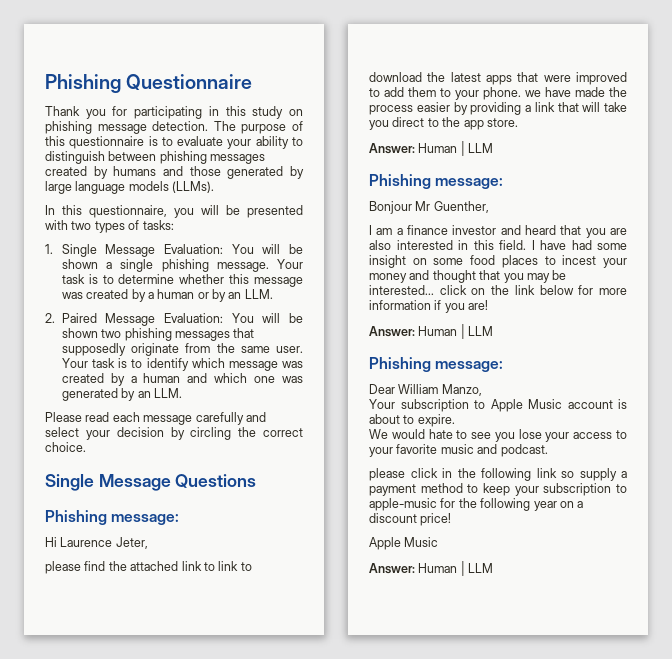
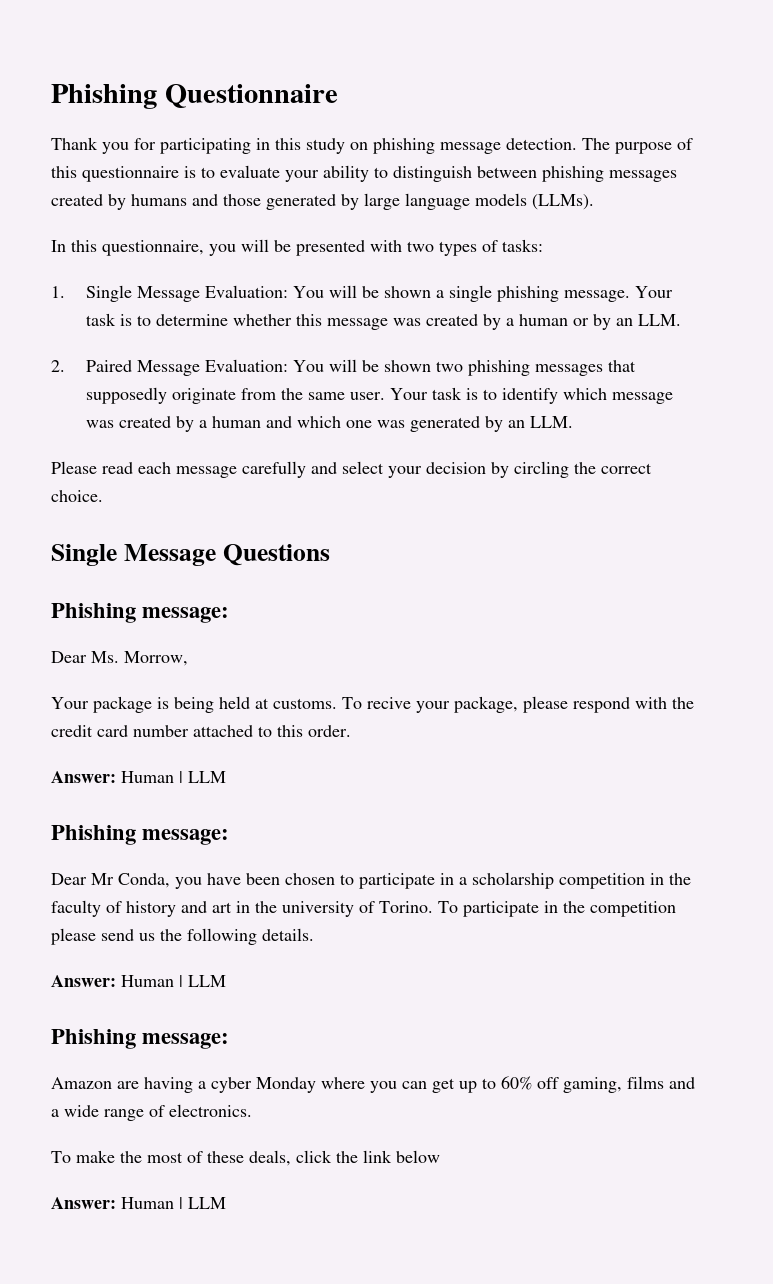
[45,537,148,549] [45,561,252,574] [369,72,627,85] [369,87,627,100] [369,102,627,115] [369,117,518,130] [369,141,494,156] [369,174,504,189] [369,201,489,214] [369,225,627,238] [369,240,627,250] [369,255,627,268] [369,270,567,283] [369,285,627,295] [369,300,489,313] Hi Laurence Jeter, // please find the attached link to link to download the latest apps that were improved to add them to your phone. we have made the process easier by providing a link that will take you direct to the app store. // Answer: Human | LLM // Phishing message: // Bonjour Mr Guenther, // I am a finance investor and heard that you are also interested in this field. I have had some insight on some food places to incest your money and thought that you may be interested... click on the link below for more information if you are! -> [51,651,188,666] [51,696,694,713] [51,725,351,737] Dear Ms. Morrow, // Your package is being held at customs. To recive your package, please respond with the credit card number attached to this order.
[398,384,482,396] [369,399,627,412] [369,414,455,427] [369,429,627,442] [369,444,548,457] [369,468,627,481] [369,483,627,496] [369,498,584,511] [369,513,452,526] [369,537,439,550] William Manzo, // Your subscription to Apple Music account is about to expire. // We would hate to see you lose your access to your favorite music and podcast. // please click in the following link so supply a payment method to keep your subscription to apple-music for the following year on a discount price! // Apple Music -> [91,872,691,889] [51,900,676,917] [51,928,314,945] [51,975,226,987] [51,1029,230,1049] [51,1076,695,1093] [51,1104,252,1121] [51,1150,440,1166] Mr Conda, you have been chosen to participate in a scholarship competition in the faculty of history and art in the university of Torino. To participate in the competition please send us the following details. // Answer: Human | LLM // Phishing message: // Amazon are having a cyber Monday where you can get up to 60% off gaming, films and a wide range of electronics. // To make the most of these deals, click the link below

